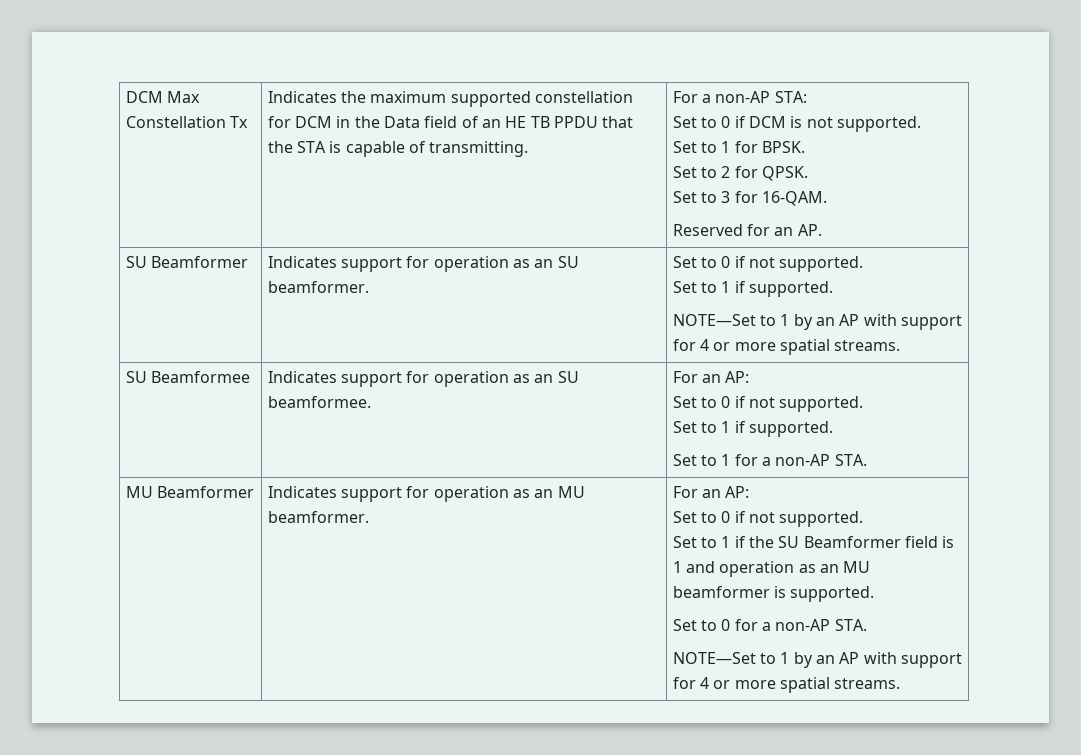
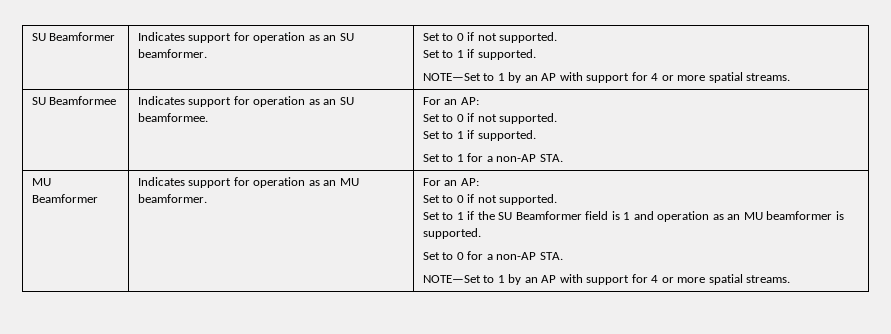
[125,91,201,103] [125,116,249,128] [267,91,634,107] [267,116,634,128] [267,141,529,157] [672,91,807,103] [672,116,922,132] [672,141,806,153] [672,166,809,181] [672,191,828,206] [672,224,822,236] DCM Max Constellation Tx | Indicates the maximum supported constellation for DCM in the Data field of an HE TB PPDU that the STA is capable of transmitting. | For a non-AP STA: // Set to 0 if DCM is not supported. // Set to 1 for BPSK. // Set to 2 for QPSK. // Set to 3 for 16-QAM. // Reserved for an AP. // -> (31, 37) none

